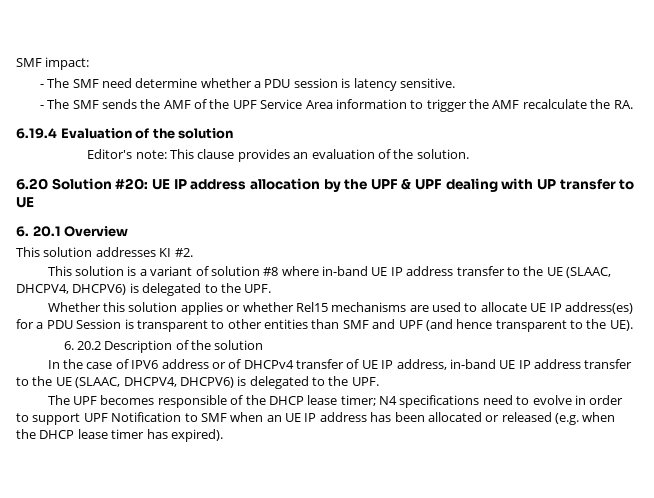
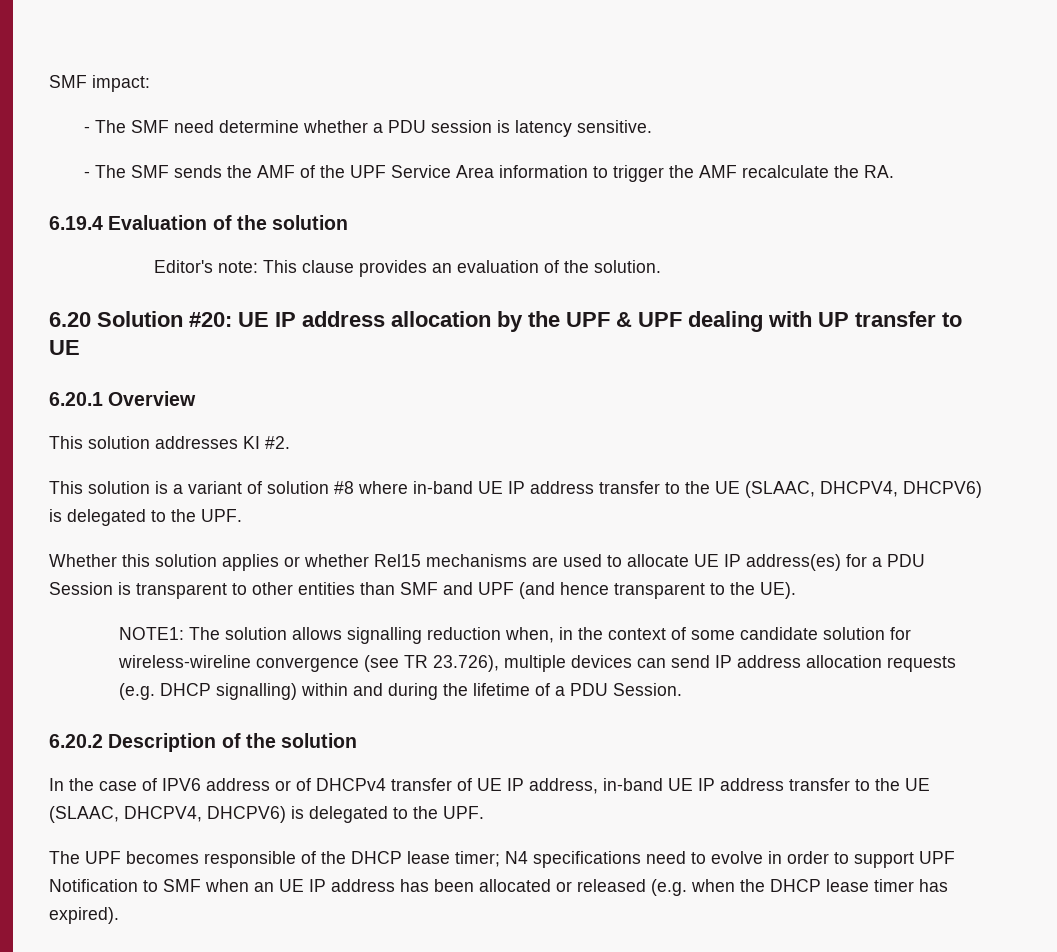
[16,226,61,237] 6. 20.1 -> [49,392,103,406] 6.20.1
[63,341,101,350] 6. 20.2 -> [118,627,911,644] [117,655,956,672] [118,683,682,700] [49,734,103,748] NOTE1: The solution allows signalling reduction when, in the context of some candidate solution for wireless-wireline convergence (see TR 23.726), multiple devices can send IP address allocation requests (e.g. DHCP signalling) within and during the lifetime of a PDU Session. // 6.20.2

